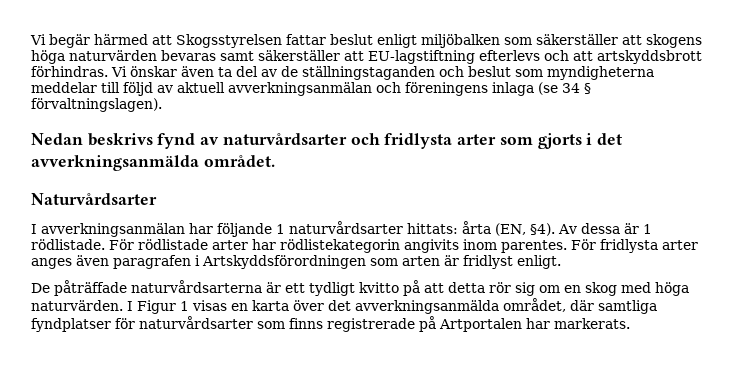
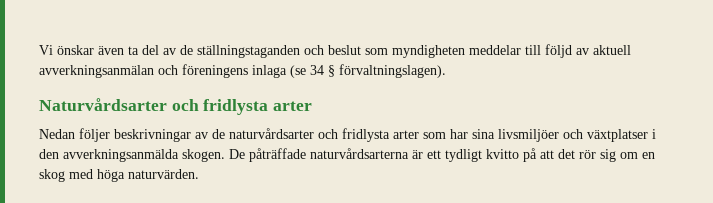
[30,34,702,48] [31,50,702,64] [31,66,127,77] Vi begär härmed att Skogsstyrelsen fattar beslut enligt miljöbalken som säkerställer att skogens höga naturvärden bevaras samt säkerställer att EU-lagstiftning efterlevs och att artskyddsbrott förhindras. Vi -> [39,45,53,55] Vi
[547,66,654,80] myndigheterna -> [392,45,465,58] myndigheten
[31,133,220,149] Nedan beskrivs fynd av -> [39,98,313,115] [39,128,225,142] Naturvårdsarter och fridlysta arter // Nedan följer beskrivningar av de
[537,133,622,149] [31,155,275,171] [31,193,157,205] [31,221,652,237] [31,239,698,253] [31,255,561,269] gjorts i det avverkningsanmälda området. // Naturvårdsarter // I avverkningsanmälan har följande 1 naturvårdsarter hittats: årta (EN, §4). Av dessa är 1 rödlistade. För rödlistade arter har rödlistekategorin angivits inom parentes. För fridlysta arter anges även paragrafen i Artskyddsförordningen som arten är fridlyst enligt. // -> [450,129,656,142] [39,149,225,162] har sina livsmiljöer och växtplatser i den avverkningsanmälda skogen.
[448,282,485,293] detta -> [558,149,575,159] det
[127,298,657,314] [31,316,630,332] I Figur 1 visas en karta över det avverkningsanmälda området, där samtliga fyndplatser för naturvårdsarter som finns registrerade på Artportalen har markerats. -> (199, 174) none

